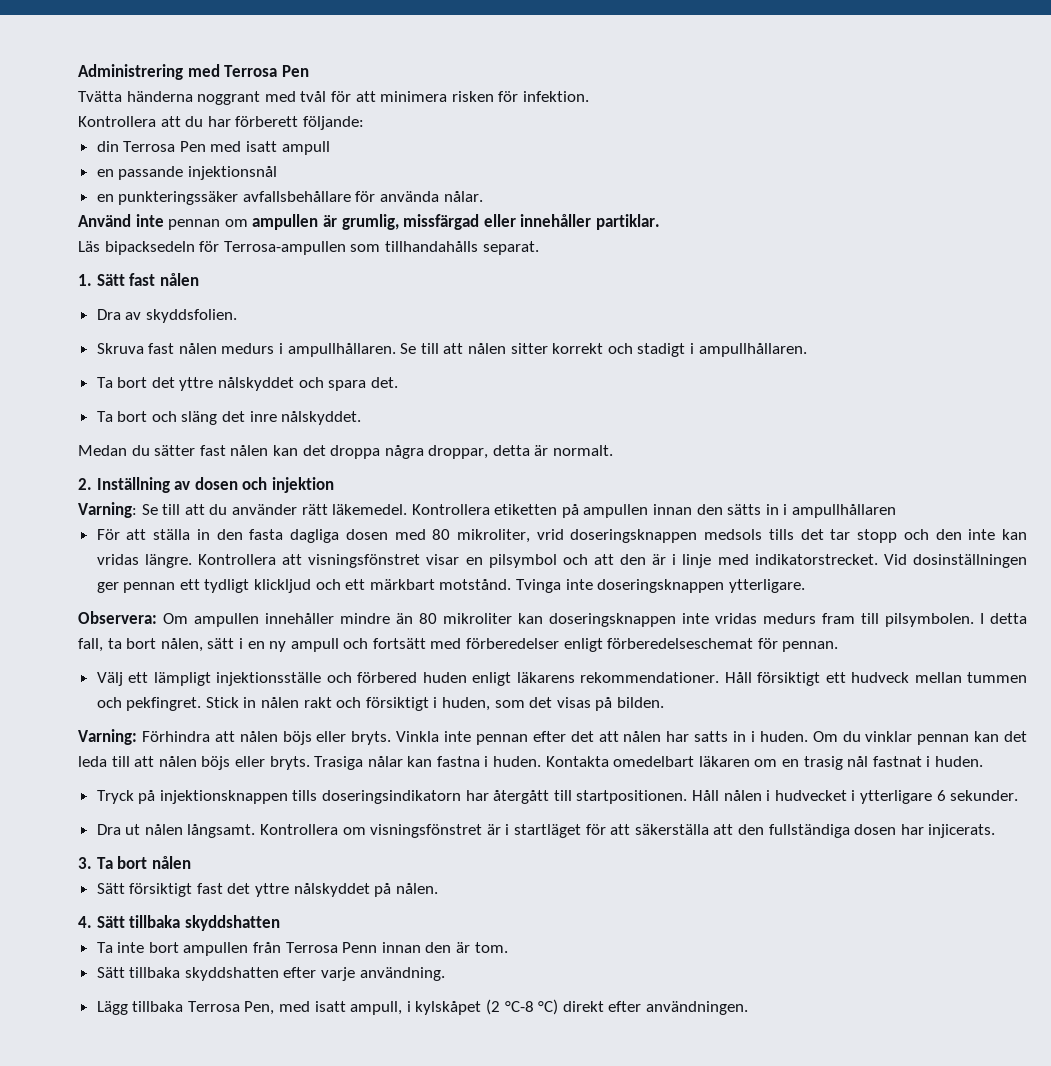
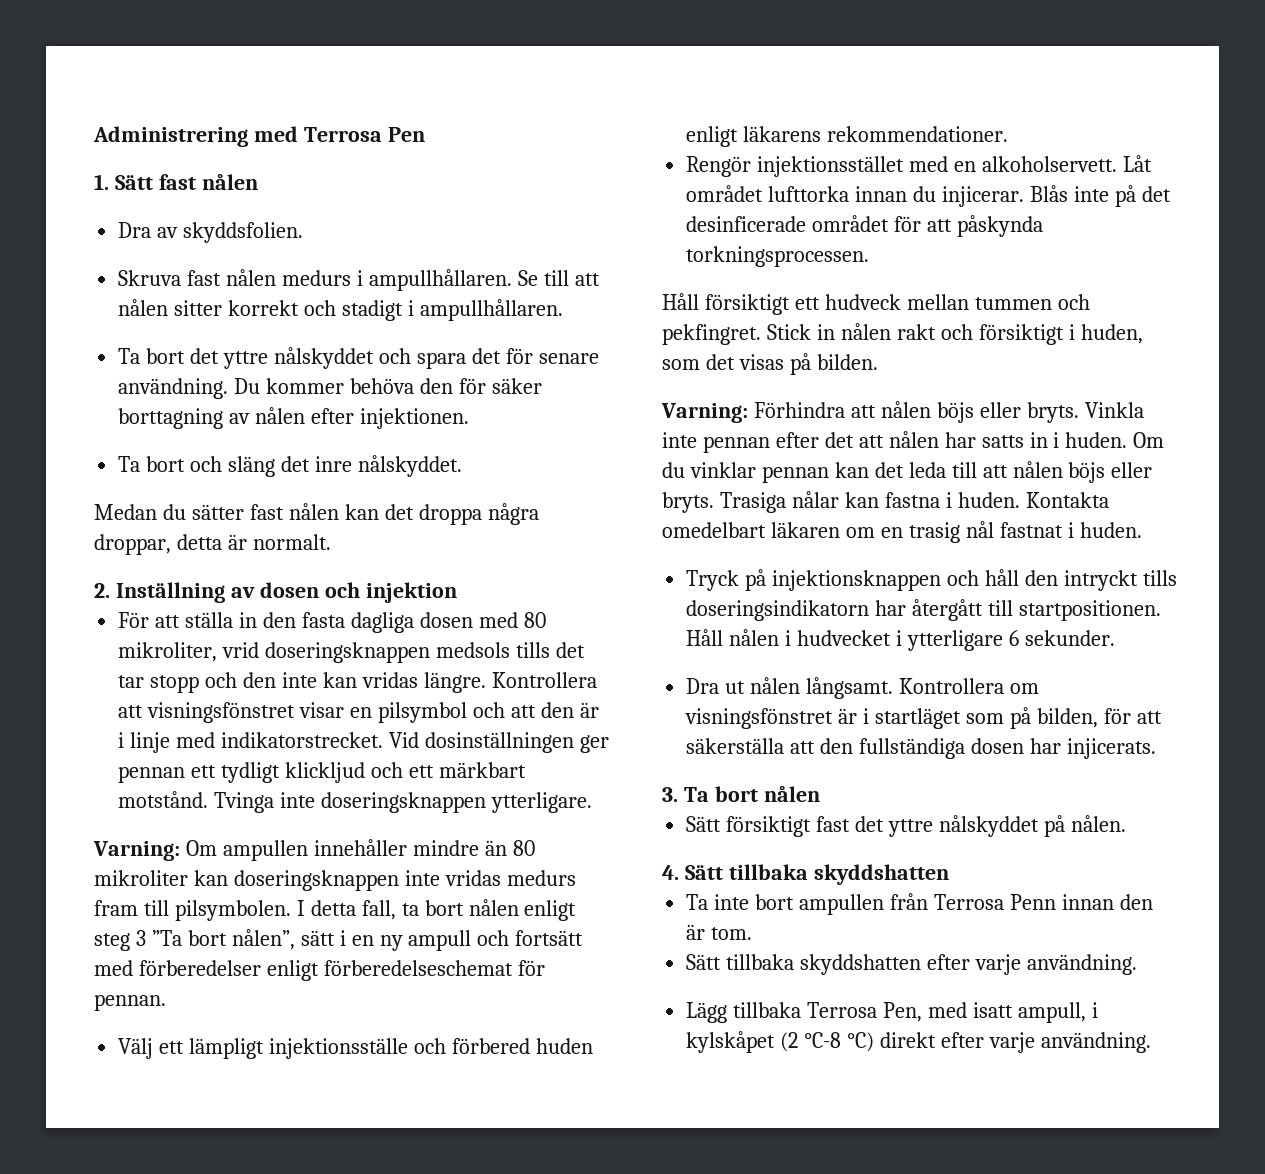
[78,91,589,105] [78,116,364,130] [96,141,330,155] [96,166,277,180] [96,191,483,205] [78,214,660,230] [78,241,539,255] // Tvätta händerna noggrant med tvål för att minimera risken för infektion. // Kontrollera att du har förberett följande: // din Terrosa Pen med isatt ampull // en passande injektionsnål // en punkteringssäker avfallsbehållare för använda nålar. // Använd inte pennan om ampullen är grumlig, missfärgad eller innehåller partiklar. // Läs bipacksedeln för Terrosa-ampullen som tillhandahålls separat. -> (425, 134) none
[370,377,398,388] det. -> [471,348,599,364] [118,378,542,399] [118,407,469,429] det för senare användning. Du kommer behöva den för säker borttagning av nålen efter injektionen.
[78,502,897,518] // Varning: Se till att du använder rätt läkemedel. Kontrollera etiketten på ampullen innan den sätts in i ampullhållaren -> (457, 592) none
[78,611,157,624] Observera: -> [93,841,180,861] Varning:
[160,638,203,652] nålen, -> [468,899,577,921] [94,929,295,951] nålen enligt steg 3 ”Ta bort nålen”,
(720, 677) none -> [686,155,1152,177] [686,185,1171,207] [686,215,1043,237] [686,246,870,267] // Rengör injektionsstället med en alkoholservett. Låt området lufttorka innan du injicerar. Blås inte på det desinficerade området för att påskynda torkningsprocessen. //
(288, 797) none -> [947,569,1138,591] och håll den intryckt
(582, 831) none -> [965,707,1098,729] som på bilden,
[645,1001,748,1015] användningen. -> [988,1032,1151,1053] varje användning.

